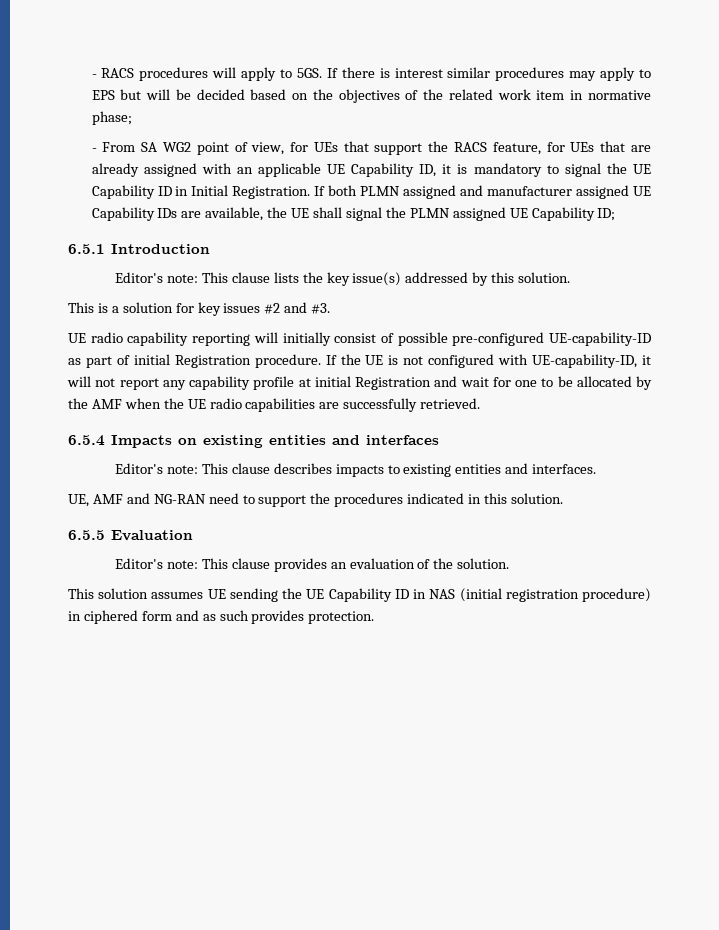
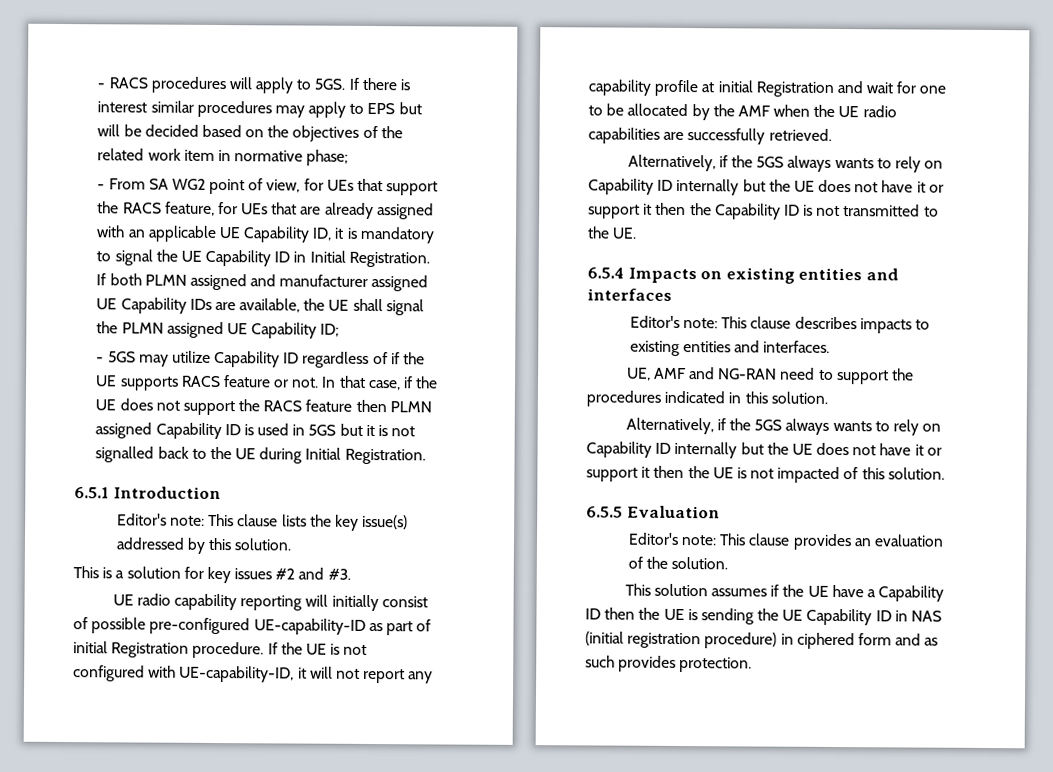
(616, 214) none -> [96,350,426,368] [95,375,439,391] [95,398,432,416] [95,422,416,440] [95,446,426,465] // - 5GS may utilize Capability ID regardless of if the UE supports RACS feature or not. In that case, if the UE does not support the RACS feature then PLMN assigned Capability ID is used in 5GS but it is not signalled back to the UE during Initial Registration.
(481, 403) none -> [627,154,944,173] [588,178,944,196] [588,202,939,220] [587,226,638,239] // Alternatively, if the 5GS always wants to rely on Capability ID internally but the UE does not have it or support it then the Capability ID is not transmitted to the UE.
(563, 498) none -> [625,417,942,436] [586,441,942,459] [586,465,945,484] // Alternatively, if the 5GS always wants to rely on Capability ID internally but the UE does not have it or support it then the UE is not impacted of this solution.
[207,589,226,599] UE -> [770,584,945,602] [585,607,698,621] if the UE have a Capability ID then the UE is

